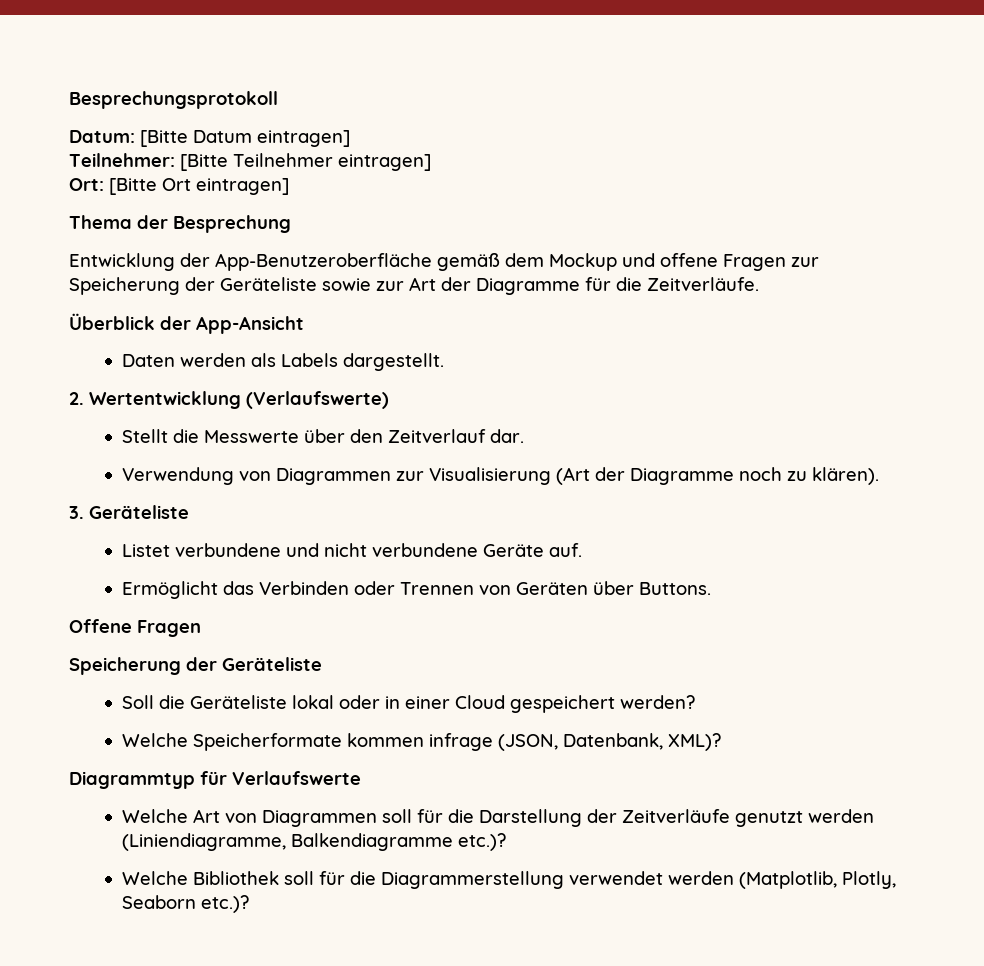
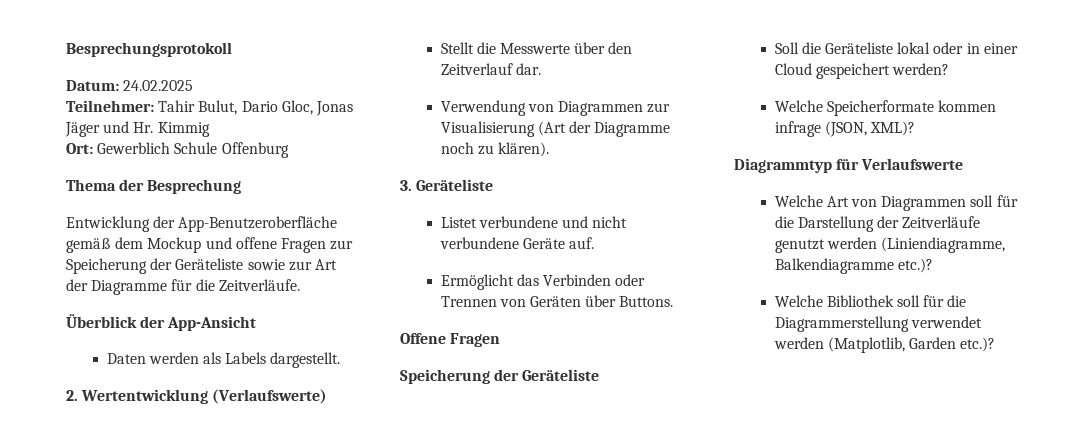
[140,130,350,147] [69,153,431,171] [69,178,289,195] [Bitte Datum eintragen] // Teilnehmer: [Bitte Teilnehmer eintragen] // Ort: [Bitte Ort eintragen] -> [123,80,194,91] [66,100,353,116] [65,121,210,137] [66,142,289,158] 24.02.2025 // Teilnehmer: Tahir Bulut, Dario Gloc, Jonas Jäger und Hr. Kimmig // Ort: Gewerblich Schule Offenburg
[562,733,663,750] Datenbank, -> (867, 129) none
[841,871,896,889] [121,895,196,909] Plotly, Seaborn -> [909,337,957,349] Garden

